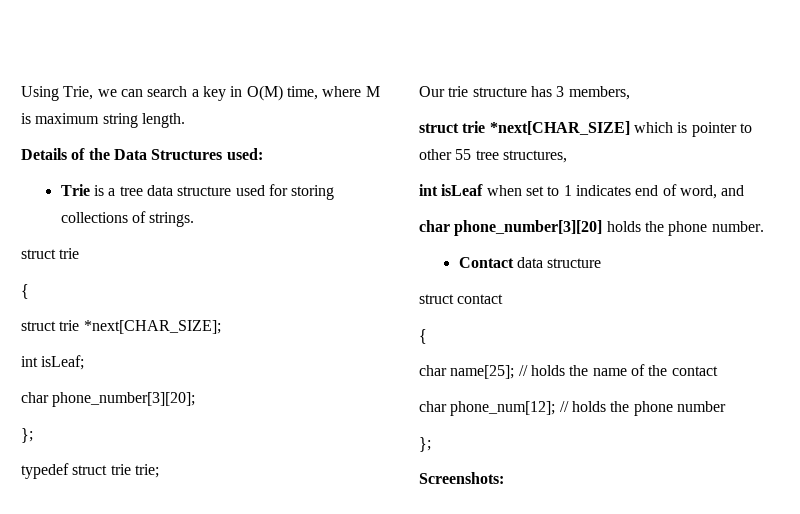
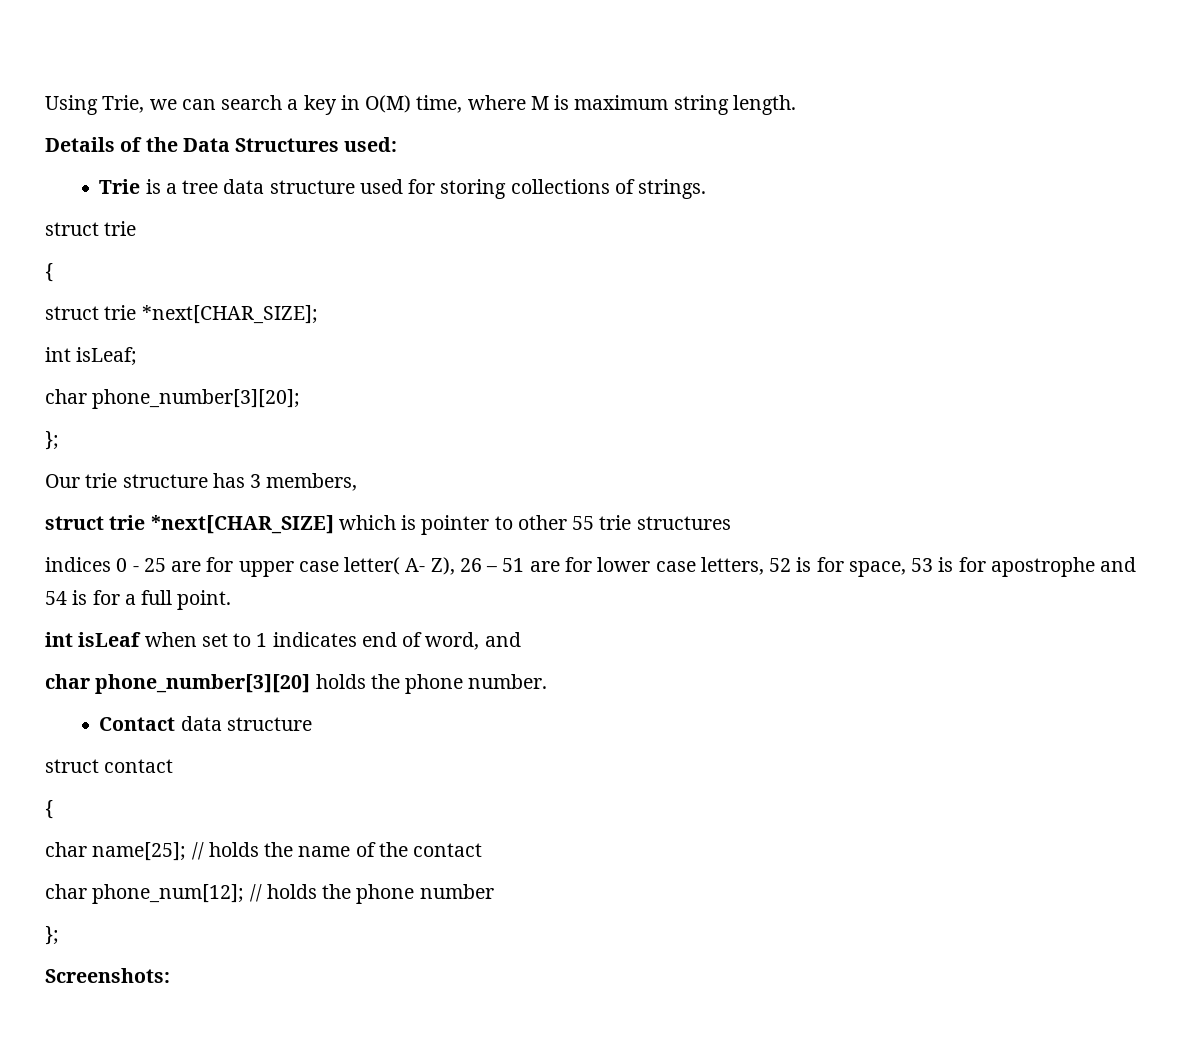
[21,463,159,479] // typedef struct trie trie; -> (59, 440) none
[475,150,567,163] tree structures, -> [599,515,731,530] [45,557,1137,577] [45,590,232,610] trie structures // indices 0 - 25 are for upper case letter( A- Z), 26 – 51 are for lower case letters, 52 is for space, 53 is for apostrophe and 54 is for a full point.

